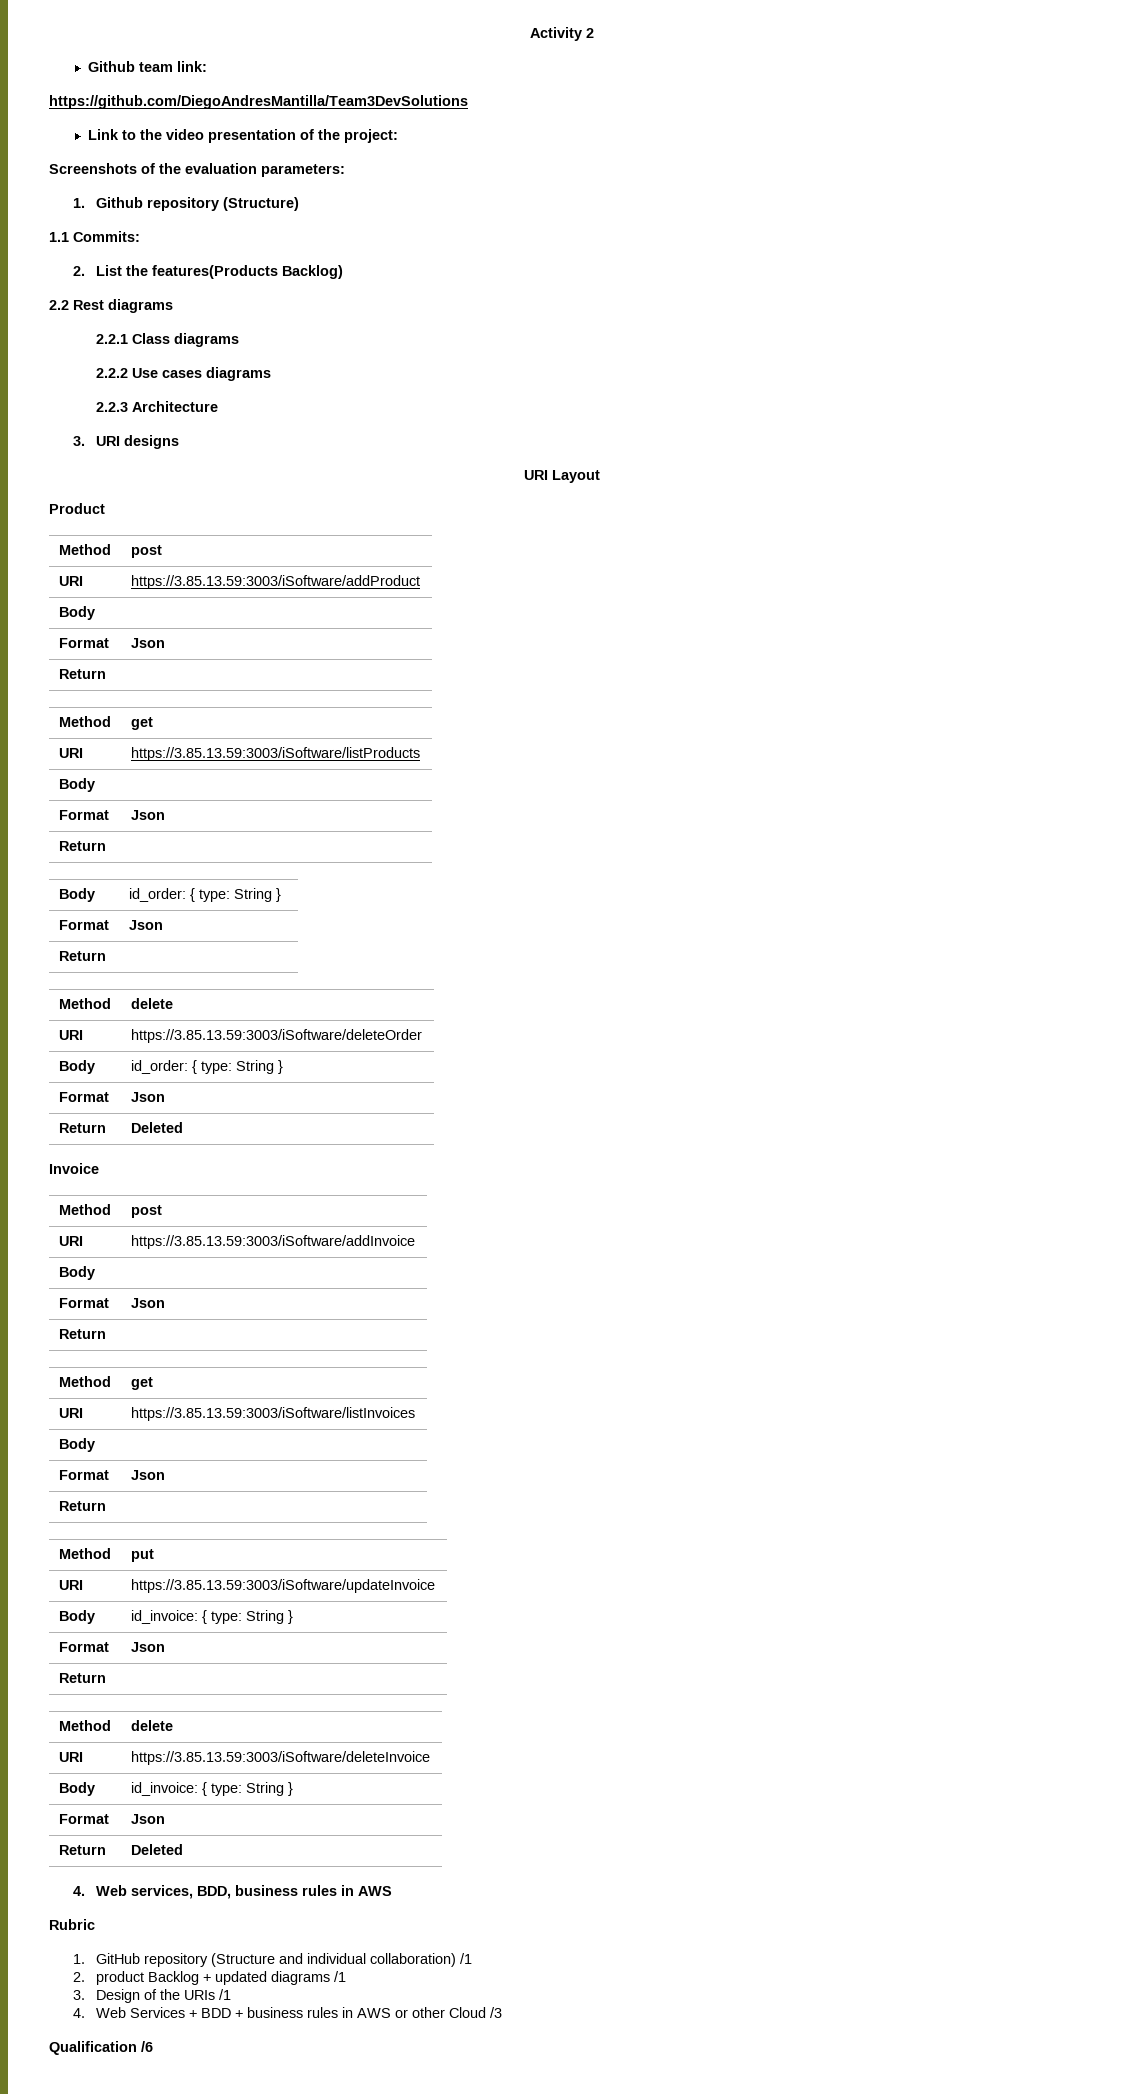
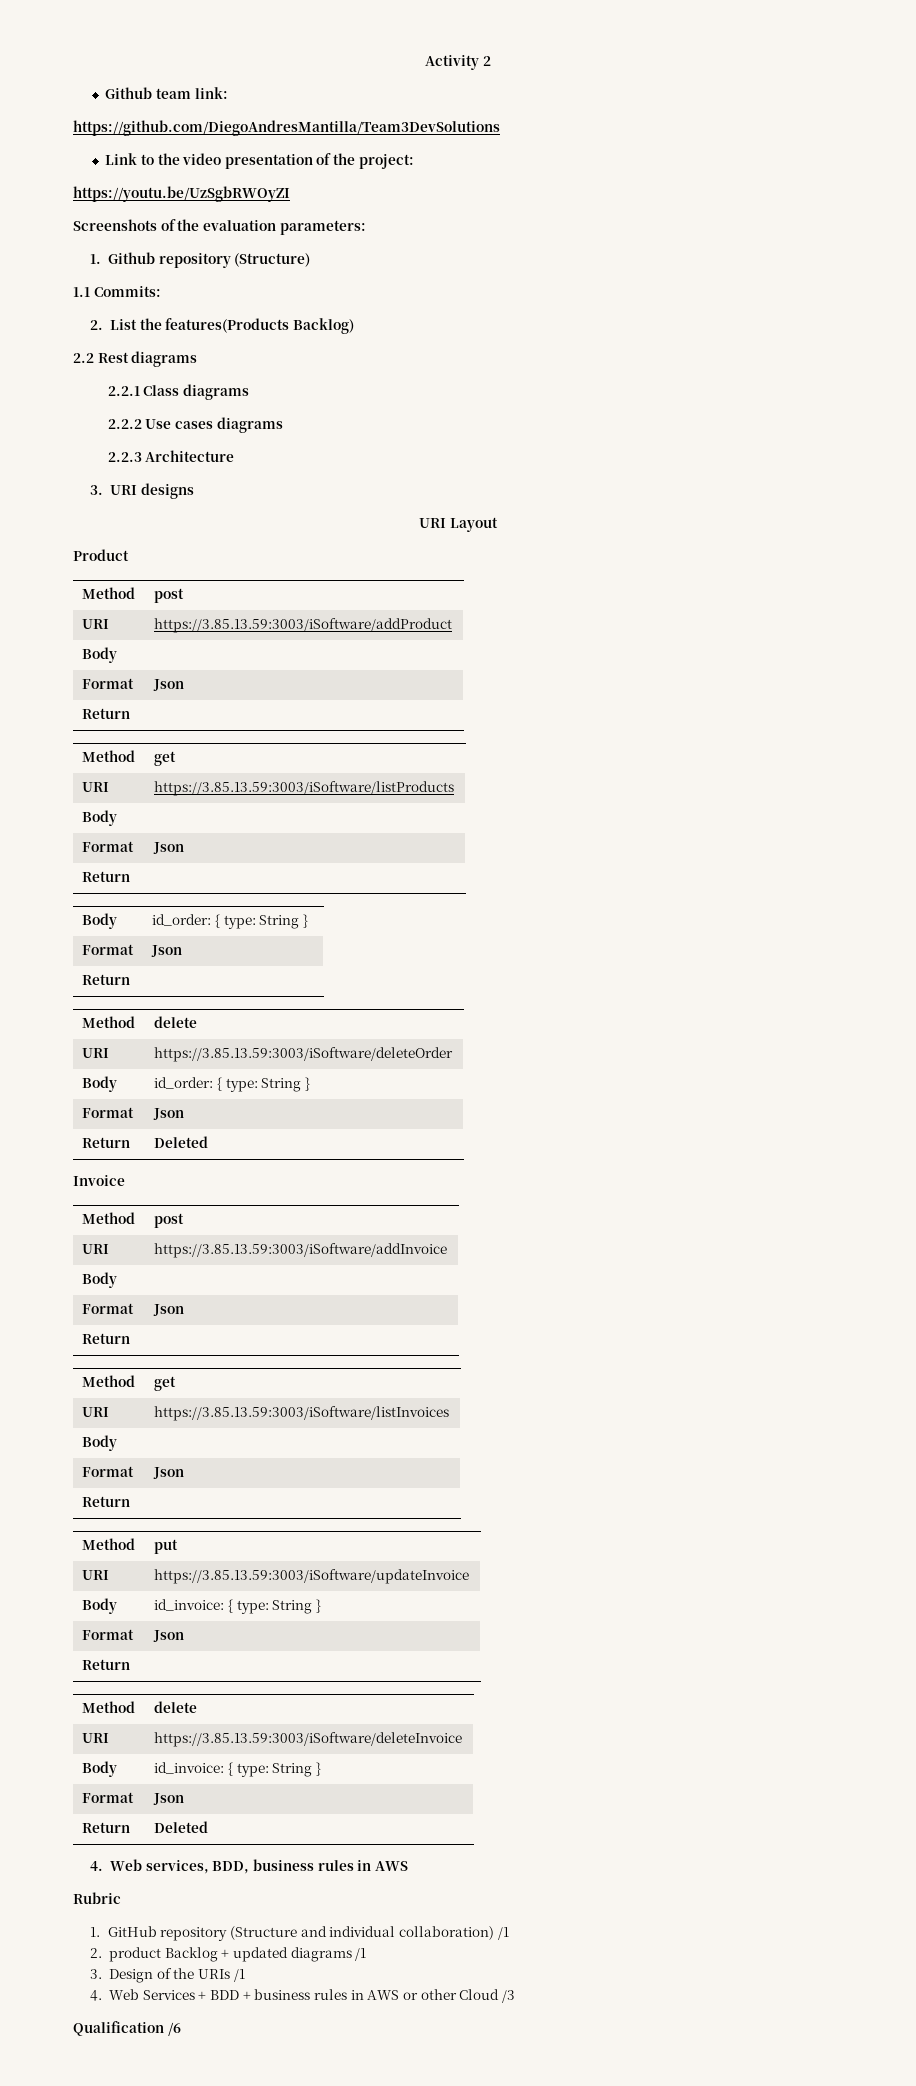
(399, 136) none -> [73,186,290,202] // https://youtu.be/UzSgbRWOyZI

